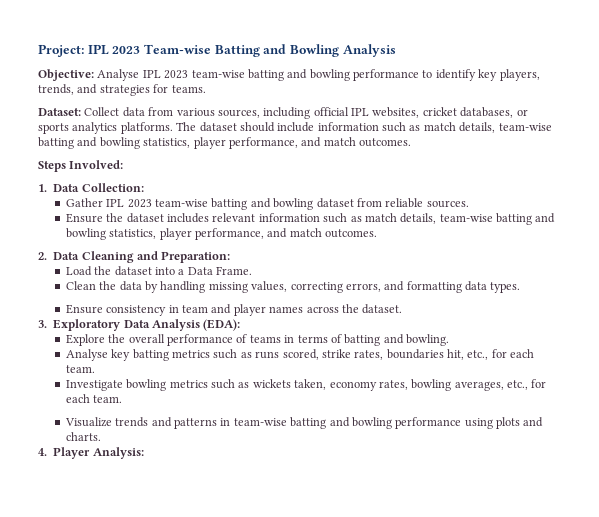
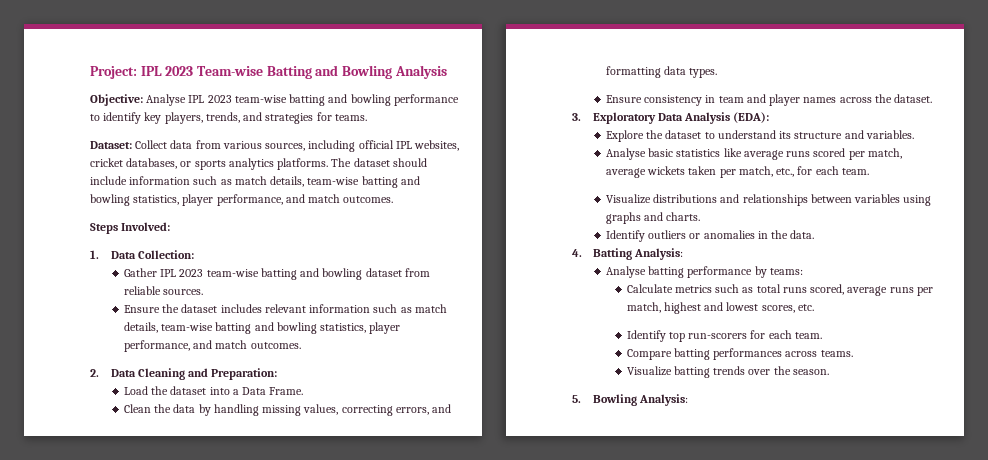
[128,334,450,346] [65,349,535,361] [65,365,95,373] [65,379,504,391] overall performance of teams in terms of batting and bowling. // Analyse key batting metrics such as runs scored, strike rates, boundaries hit, etc., for each team. // Investigate bowling metrics such as wickets taken, economy rates, bowling averages, -> [665,130,914,139] [605,148,902,160] [605,166,773,178] dataset to understand its structure and variables. // Analyse basic statistics like average runs scored per match, average wickets taken per match,
[115,417,544,429] [65,432,101,441] trends and patterns in team-wise batting and bowling performance using plots and charts. -> [653,194,932,206] [605,212,701,224] [605,230,815,242] distributions and relationships between variables using graphs and charts. // Identify outliers or anomalies in the data.
[53,447,144,459] Player Analysis: -> [592,248,683,260] [605,266,803,278] [626,284,933,296] [626,302,814,314] [626,330,822,342] [626,348,853,360] [626,366,829,378] [572,394,688,406] Batting Analysis: // Analyse batting performance by teams: // Calculate metrics such as total runs scored, average runs per match, highest and lowest scores, etc. // Identify top run-scorers for each team. // Compare batting performances across teams. // Visualize batting trends over the season. // 5. Bowling Analysis:

